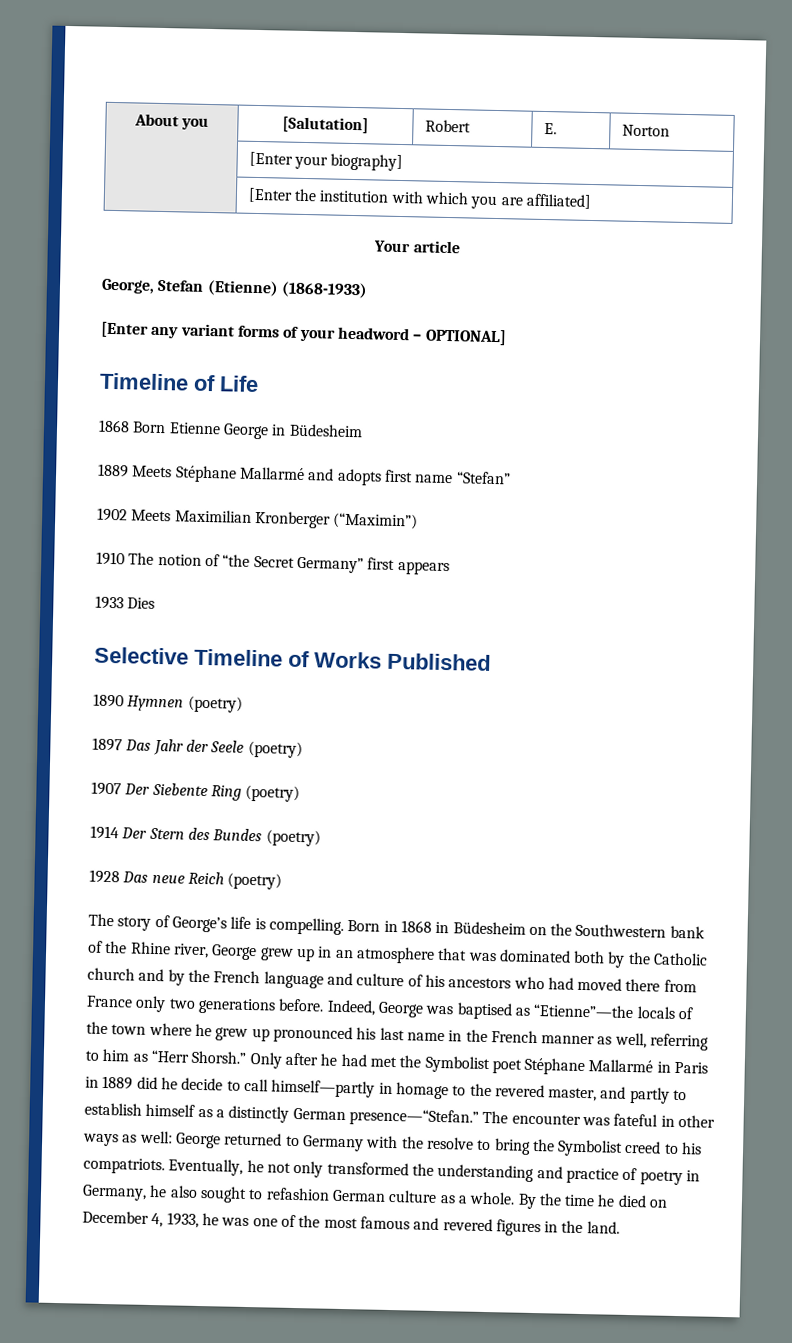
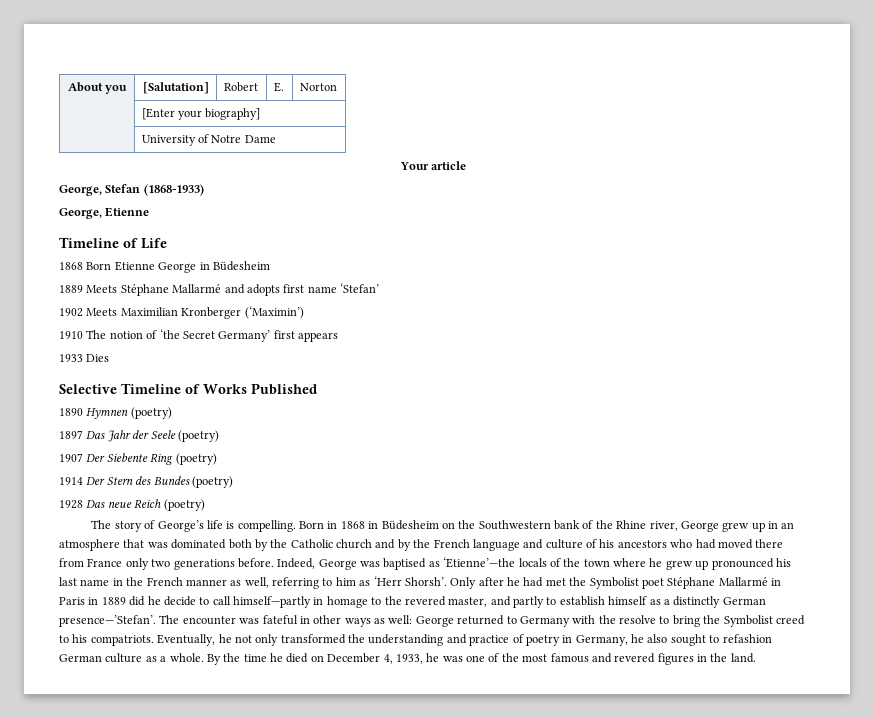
[247,187,592,210] [Enter the institution with which you are affiliated] -> [141,134,276,146] University of Notre Dame
[206,279,279,297] (Etienne) -> (141, 188) none
[100,321,507,346] [Enter any variant forms of your headword – OPTIONAL] -> [59,207,150,219] George, Etienne
[455,471,511,485] “Stefan” -> [340,283,379,293] ‘Stefan’
[332,512,419,530] (“Maximin”) -> [244,306,304,319] (‘Maximin’)
[222,554,364,574] “the Secret Germany” -> [159,329,271,342] ‘the Secret Germany’
[533,1003,635,1019] “Etienne”—the -> [443,557,516,568] ‘Etienne’—the
[150,1049,247,1064] “Herr Shorsh.” -> [373,576,447,586] ‘Herr Shorsh’.
[348,1108,479,1127] presence—“Stefan.” -> [59,615,156,627] presence—’Stefan’.

